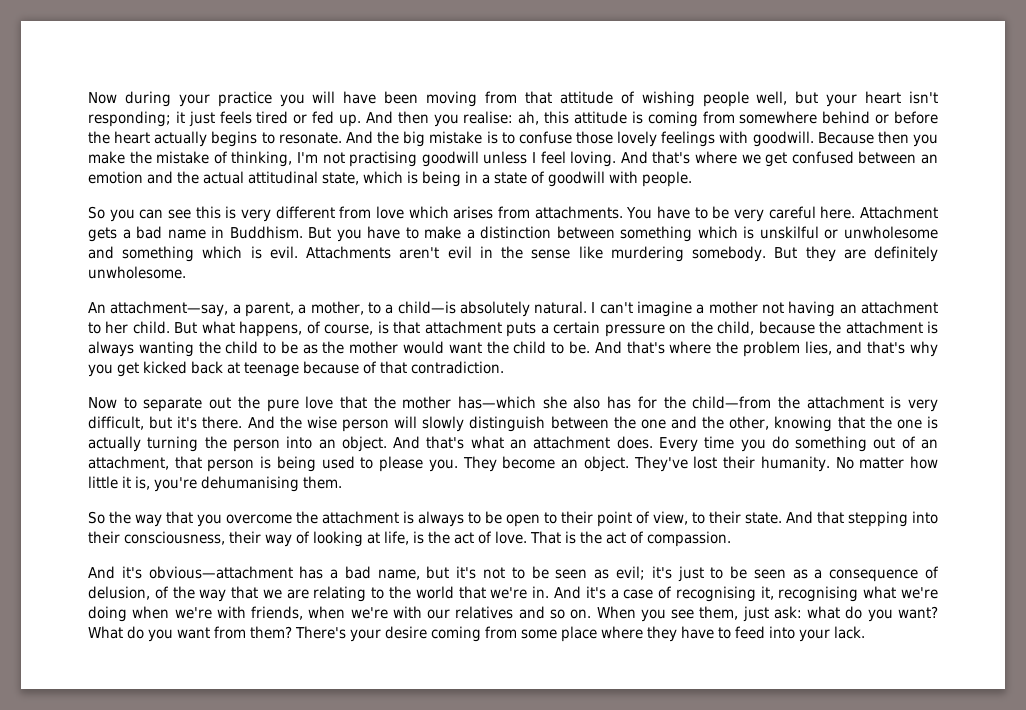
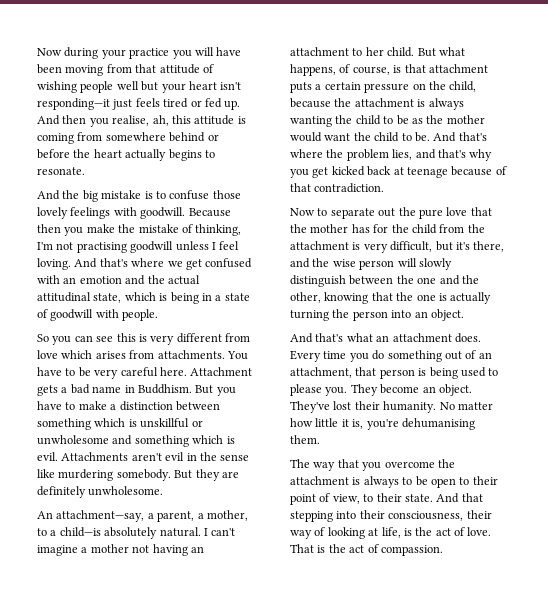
[756,91,788,105] well, -> [116,81,139,90] well
[88,111,185,127] responding; it -> [37,98,110,110] responding—it
[463,111,514,124] realise: -> [112,115,150,126] realise,
(342, 138) none -> (85, 171) //
[858,151,917,164] between -> [37,275,60,284] with
[759,226,819,239] unskilful -> [140,418,190,428] unskillful
[457,396,601,409] has—which she also -> (349, 228) none
[692,396,772,409] child—from -> [411,224,465,234] child from
[202,416,275,429] there. And -> [473,241,505,252] [290,258,310,268] there, and
(387, 444) none -> (464, 315) //
[88,511,131,524] So the -> [290,459,310,468] The
[88,566,939,582] [88,586,938,602] [88,606,938,622] [88,626,865,642] // And it's obvious—attachment has a bad name, but it's not to be seen as evil; it's just to be seen as a consequence of delusion, of the way that we are relating to the world that we're in. And it's a case of recognising it, recognising what we're doing when we're with friends, when we're with our relatives and so on. When you see them, just ask: what do you want? What do you want from them? There's your desire coming from some place where they have to feed into your lack. -> (443, 550) none

